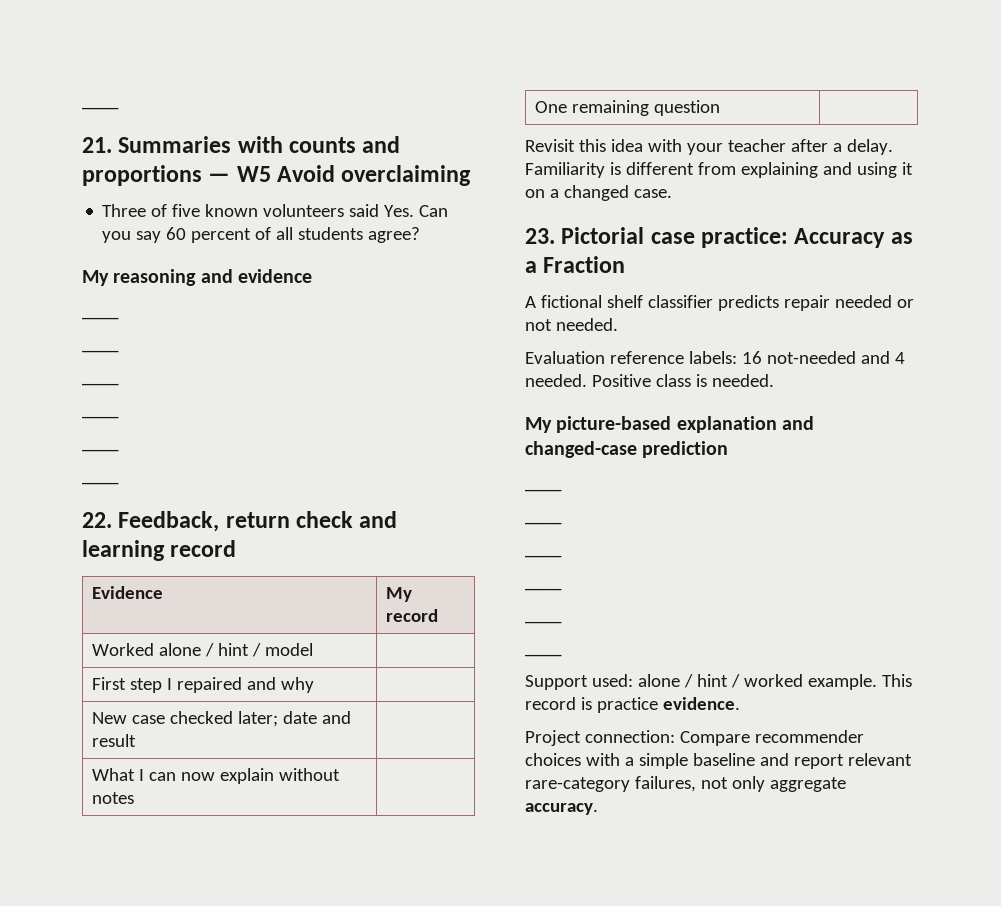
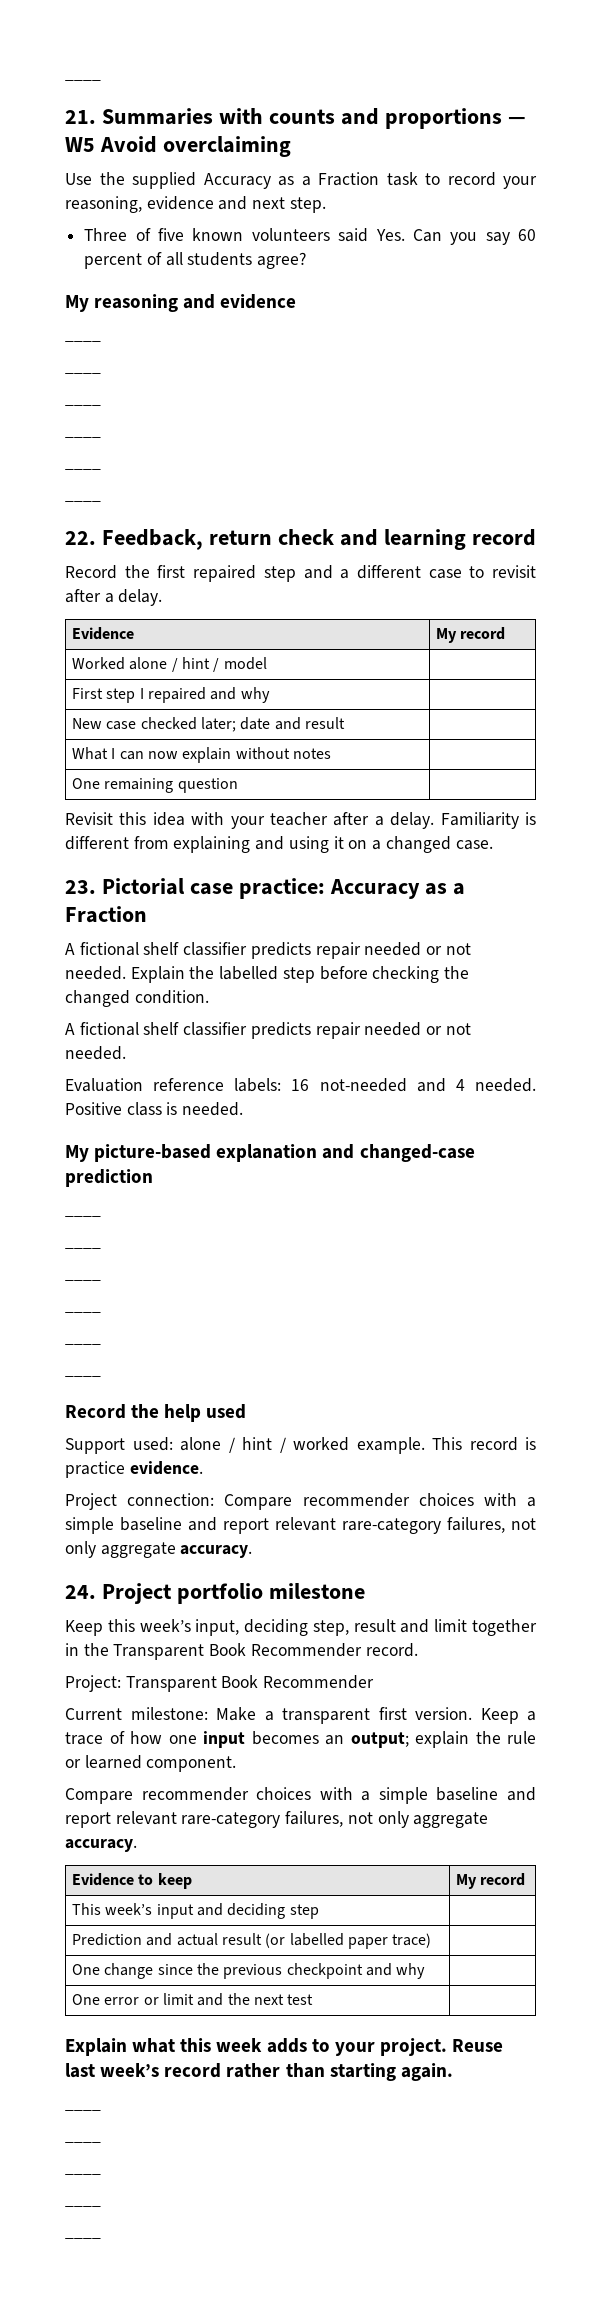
(472, 175) none -> [65,172,537,189] [65,196,326,213] // Use the supplied Accuracy as a Fraction task to record your reasoning, evidence and next step.
(237, 548) none -> [65,565,536,582] [65,589,163,606] // Record the first repaired step and a different case to revisit after a delay.
(626, 264) none -> [65,942,471,959] [65,966,470,983] [65,990,209,1007] // A fictional shelf classifier predicts repair needed or not needed. Explain the labelled step before checking the changed condition.
(562, 655) none -> [65,1404,247,1422] // Record the help used
(598, 809) none -> [65,1583,365,1604] [65,1619,537,1636] [65,1643,418,1660] [65,1675,375,1692] [65,1707,536,1724] [65,1731,536,1748] [65,1755,237,1772] [65,1787,536,1804] [65,1811,489,1828] [65,1839,137,1852] [72,1873,192,1889] [456,1873,526,1889] [72,1903,319,1919] [72,1933,432,1949] [72,1963,426,1979] [72,1993,314,2006] [65,2038,504,2056] [65,2063,453,2081] [65,2109,101,2111] [65,2141,101,2143] [65,2173,101,2175] [65,2205,101,2207] [65,2237,101,2239] // 24. Project portfolio milestone // Keep this week’s input, deciding step, result and limit together in the Transparent Book Recommender record. // Project: Transparent Book Recommender // Current milestone: Make a transparent first version. Keep a trace of how one input becomes an output; explain the rule or learned component. // Compare recommender choices with a simple baseline and report relevant rare-category failures, not only aggregate accuracy. // Evidence to keep | My record // This week’s input and deciding step | // Prediction and actual result (or labelled paper trace) | // One change since the previous checkpoint and why | // One error or limit and the next test | // Explain what this week adds to your project. Reuse last week’s record rather than starting again. // ____ // ____ // ____ // ____ // ____

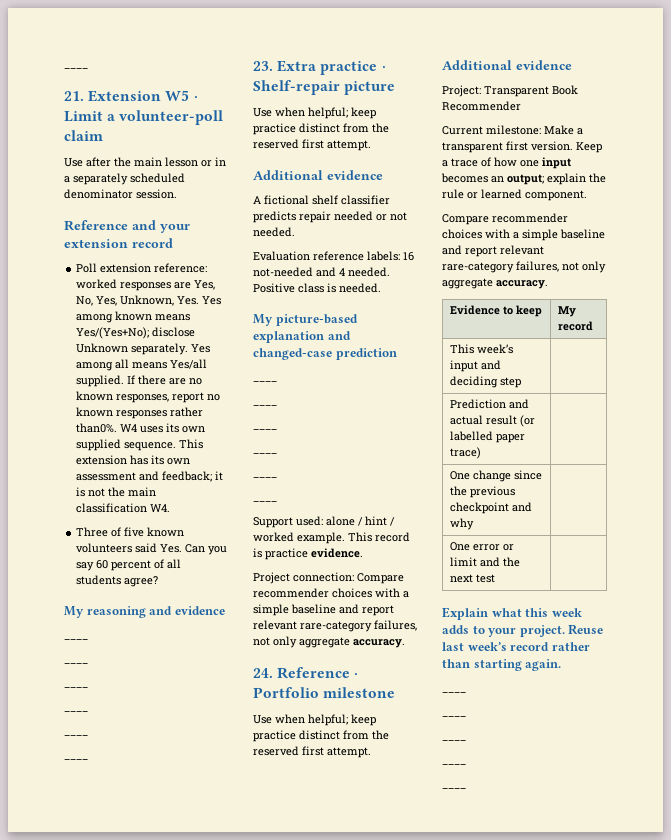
[101,108,526,129] [65,136,291,157] [65,172,537,189] [65,196,326,213] Summaries with counts and proportions — W5 Avoid overclaiming // Use the supplied Accuracy as a Fraction task to record your reasoning, evidence and next step. -> [88,90,198,102] [64,110,224,125] [64,130,103,141] [64,157,226,167] [64,173,185,185] [64,189,177,199] [64,220,190,233] [64,238,173,248] [76,263,208,273] [76,279,216,291] [76,295,222,306] [76,311,191,323] [76,327,196,339] [76,343,211,355] [76,359,208,371] [76,375,203,387] [76,391,221,403] [76,407,204,419] [76,423,206,433] [76,439,204,451] [76,455,191,465] [76,471,224,482] [76,487,157,497] [76,503,171,513] Extension W5 · Limit a volunteer-poll claim // Use after the main lesson or in a separately scheduled denominator session. // Reference and your extension record // Poll extension reference: worked responses are Yes, No, Yes, Unknown, Yes. Yes among known means Yes/(Yes+No); disclose Unknown separately. Yes among all means Yes/all supplied. If there are no known responses, report no known responses rather than0%. W4 uses its own supplied sequence. This extension has its own assessment and feedback; it is not the main classification W4.
[65,529,536,550] [65,565,536,582] [65,589,163,606] [72,627,135,640] [436,627,506,643] [72,657,267,672] [72,687,270,703] [72,717,345,732] [72,747,331,763] [72,778,238,793] [65,812,536,829] [65,836,493,853] [65,878,465,899] [65,906,147,923] [65,942,471,959] [65,966,470,983] [65,990,209,1007] 22. Feedback, return check and learning record // Record the first repaired step and a different case to revisit after a delay. // Evidence | My record // Worked alone / hint / model | // First step I repaired and why | // New case checked later; date and result | // What I can now explain without notes | // One remaining question | // Revisit this idea with your teacher after a delay. Familiarity is different from explaining and using it on a changed case. // 23. Pictorial case practice: Accuracy as a Fraction // A fictional shelf classifier predicts repair needed or not needed. Explain the labelled step before checking the changed condition. -> [253,60,386,75] [253,80,396,95] [253,107,376,119] [253,123,389,135] [253,139,371,151] [253,170,383,180] 23. Extra practice · Shelf-repair picture // Use when helpful; keep practice distinct from the reserved first attempt. // Additional evidence
[65,1404,247,1422] // Record the help used -> (277, 501) none
[101,1583,365,1604] [65,1619,537,1636] [65,1643,418,1660] Project portfolio milestone // Keep this week’s input, deciding step, result and limit together in the Transparent Book Recommender record. -> [277,667,359,679] [253,687,396,698] [253,714,376,726] [253,730,389,742] [253,746,371,758] [442,60,572,70] Reference · Portfolio milestone // Use when helpful; keep practice distinct from the reserved first attempt. // Additional evidence

